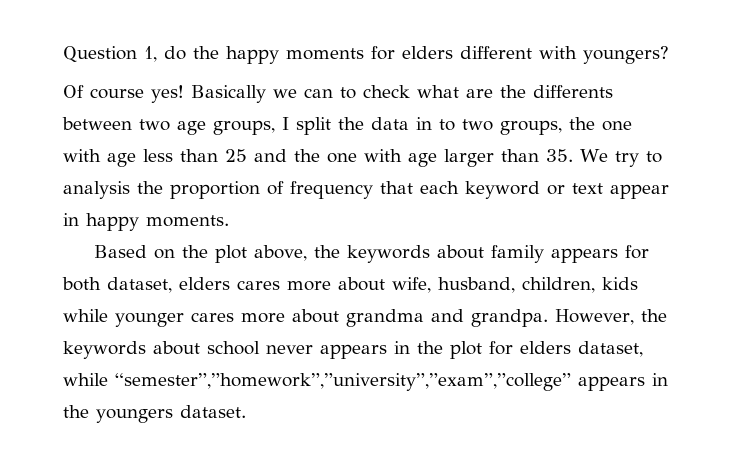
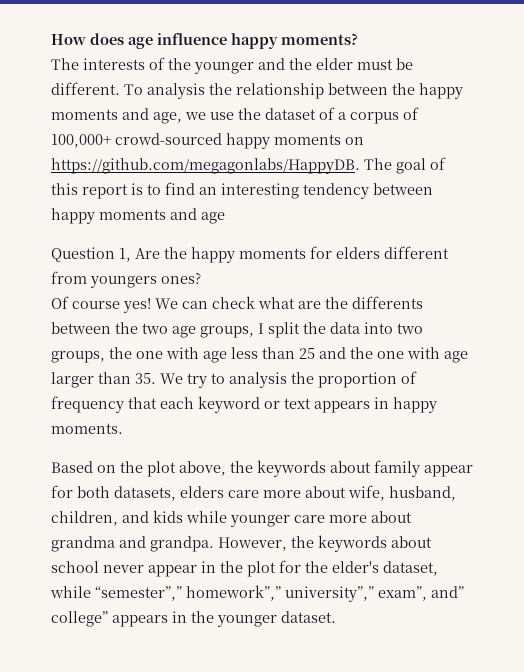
(63, 54) none -> [51,33,358,49] [51,57,413,74] [51,82,463,99] [51,107,419,124] [51,133,364,149] [51,157,446,174] [51,182,433,199] [51,208,225,224] How does age influence happy moments? // The interests of the younger and the elder must be different. To analysis the relationship between the happy moments and age, we use the dataset of a corpus of 100,000+ crowd-sourced happy moments on https://github.com/megagonlabs/HappyDB. The goal of this report is to find an interesting tendency between happy moments and age //
[164,46,186,60] do -> [135,248,160,259] Are
[539,46,669,64] with youngers? -> [51,271,201,288] from youngers ones?
[191,85,356,103] Basically we can to -> [155,298,208,309] We can
(132, 123) none -> [115,322,138,334] the
[416,117,455,131] in to -> [364,322,393,334] into
[610,184,669,199] appear -> [314,401,370,413] appears
[551,248,619,263] appears -> [424,465,473,477] appear
[107,277,280,293] dataset, elders cares -> [114,486,259,501] datasets, elders care
(595, 285) none -> [122,511,149,523] and
[191,312,234,322] cares -> [294,515,325,523] care
[320,344,387,359] appears -> [148,565,197,577] appear
[520,341,643,357] [63,373,668,391] [63,405,173,423] elders dataset, while “semester”,”homework”,”university”,”exam”,”college” appears in the youngers -> [305,561,438,576] [50,585,464,602] [51,611,277,627] the elder's dataset, while “semester”,” homework”,” university”,” exam”, and” college” appears in the younger

